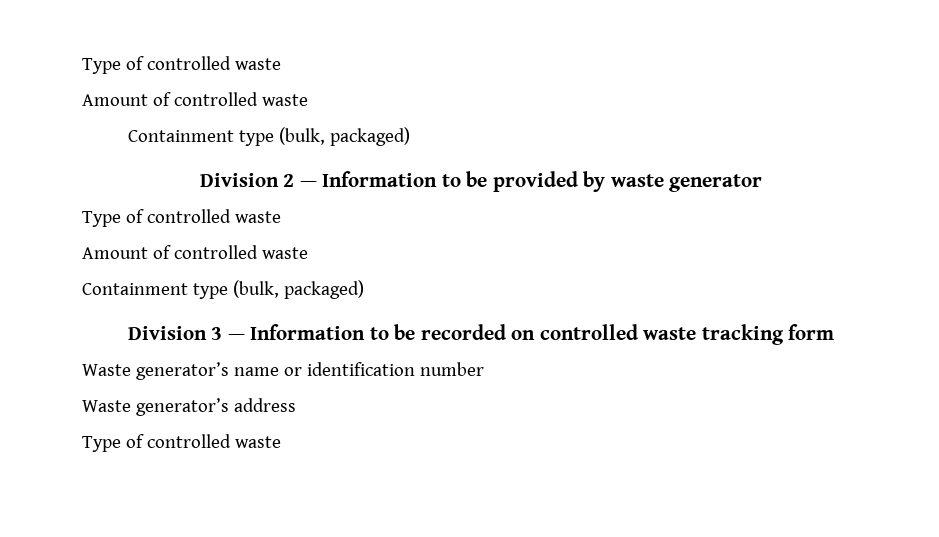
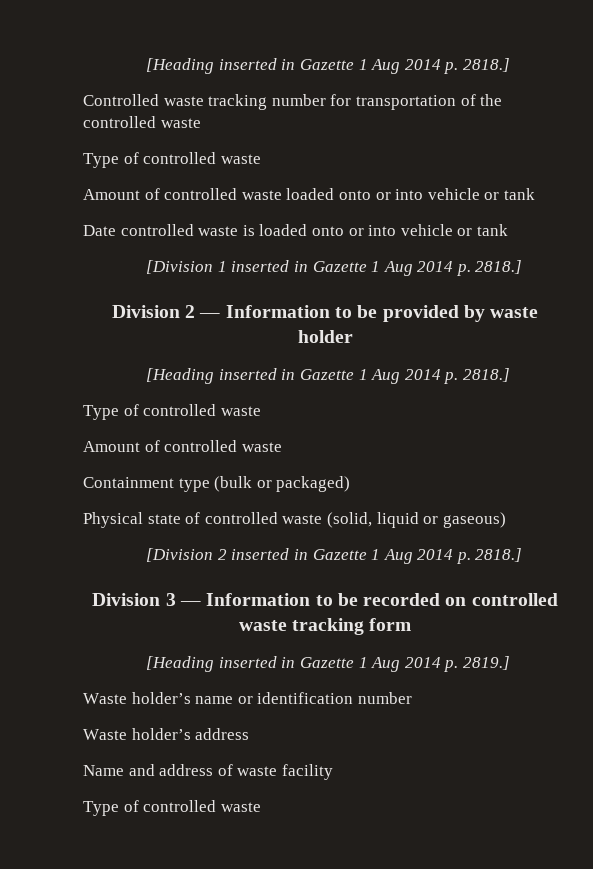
[82,56,281,74] [82,92,308,106] [127,127,410,146] Type of controlled waste // Amount of controlled waste // Containment type (bulk, packaged) -> [146,58,510,74] [83,94,503,110] [83,116,201,128] [83,152,261,168] [83,188,535,200] [83,224,508,236] [146,260,523,276] [Heading inserted in Gazette 1 Aug 2014 p. 2818.] // Controlled waste tracking number for transportation of the controlled waste // Type of controlled waste // Amount of controlled waste loaded onto or into vehicle or tank // Date controlled waste is loaded onto or into vehicle or tank // [Division 1 inserted in Gazette 1 Aug 2014 p. 2818.]
[669,174,763,192] generator -> [297,330,353,343] [146,368,510,384] holder // [Heading inserted in Gazette 1 Aug 2014 p. 2818.]
[232,280,364,299] (bulk, packaged) -> [214,476,351,492] [83,512,506,528] [146,548,523,564] (bulk or packaged) // Physical state of controlled waste (solid, liquid or gaseous) // [Division 2 inserted in Gazette 1 Aug 2014 p. 2818.]
[82,362,229,380] // Waste generator’s -> [146,656,510,672] [83,692,191,704] // [Heading inserted in Gazette 1 Aug 2014 p. 2819.] // Waste holder’s
[135,398,296,416] generator’s address -> [131,728,250,740] [83,764,333,780] holder’s address // Name and address of waste facility

